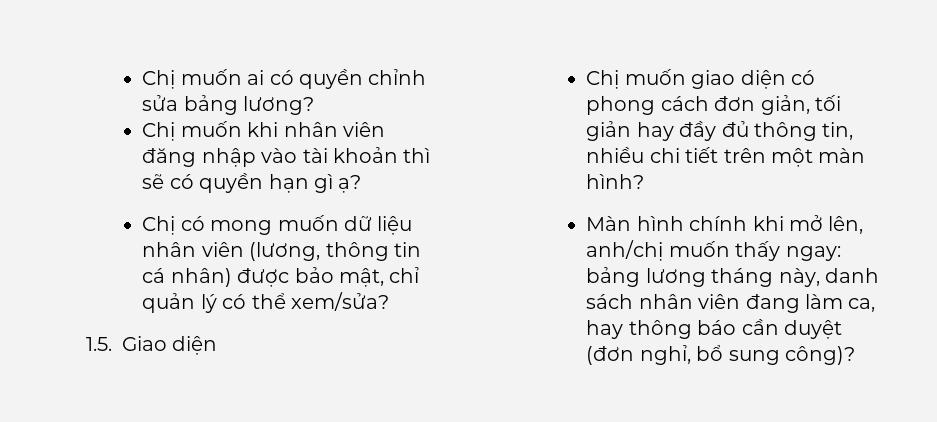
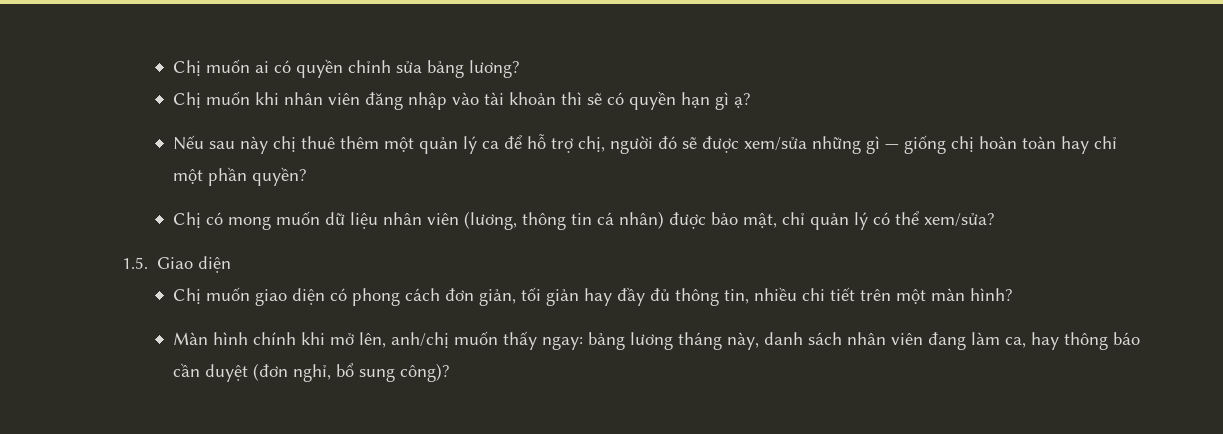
(362, 184) none -> [172,134,1117,154] [172,167,307,186] // Nếu sau này chị thuê thêm một quản lý ca để hỗ trợ chị, người đó sẽ được xem/sửa những gì — giống chị hoàn toàn hay chỉ một phần quyền?

